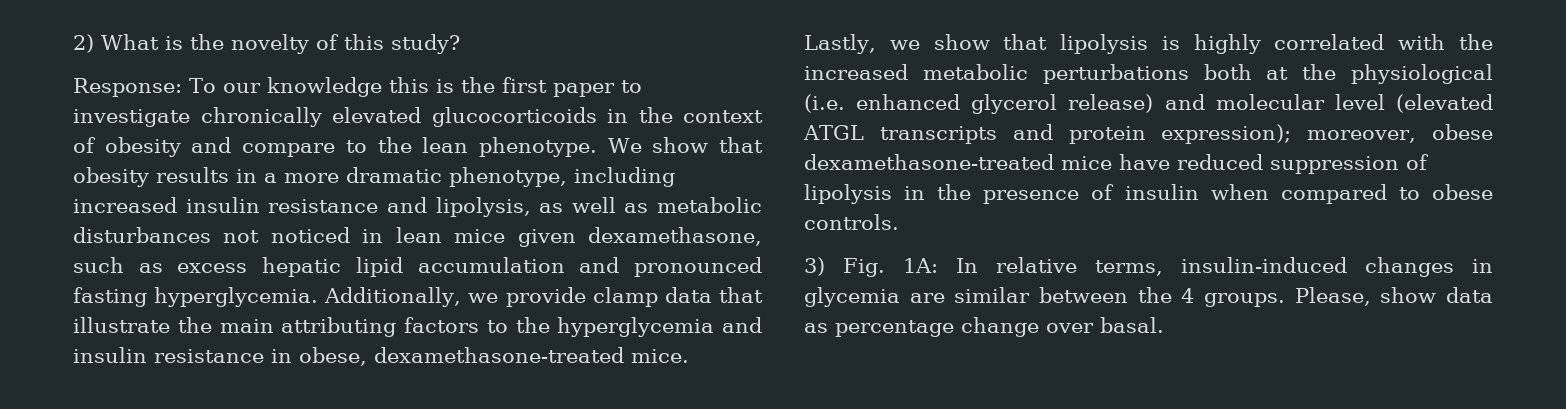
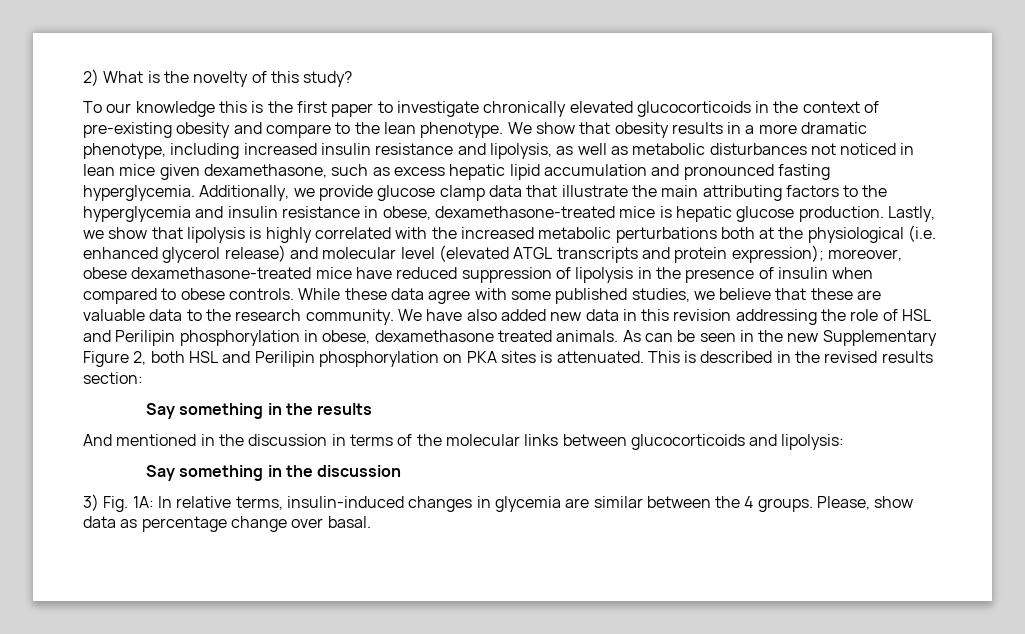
[73,78,182,97] Response: -> (353, 79) none
(96, 145) none -> [83,122,172,138] pre-existing
(586, 297) none -> [377,185,436,201] glucose
[631,349,689,363] mice. -> [619,206,884,222] mice is hepatic glucose production.
(899, 222) none -> [298,288,882,304] [83,309,932,325] [83,330,937,346] [83,351,933,367] [83,372,143,384] [146,403,373,419] [83,434,845,450] [146,465,402,481] While these data agree with some published studies, we believe that these are valuable data to the research community. We have also added new data in this revision addressing the role of HSL and Perilipin phosphorylation in obese, dexamethasone treated animals. As can be seen in the new Supplementary Figure 2, both HSL and Perilipin phosphorylation on PKA sites is attenuated. This is described in the revised results section: // Say something in the results // And mentioned in the discussion in terms of the molecular links between glucocorticoids and lipolysis: // Say something in the discussion

